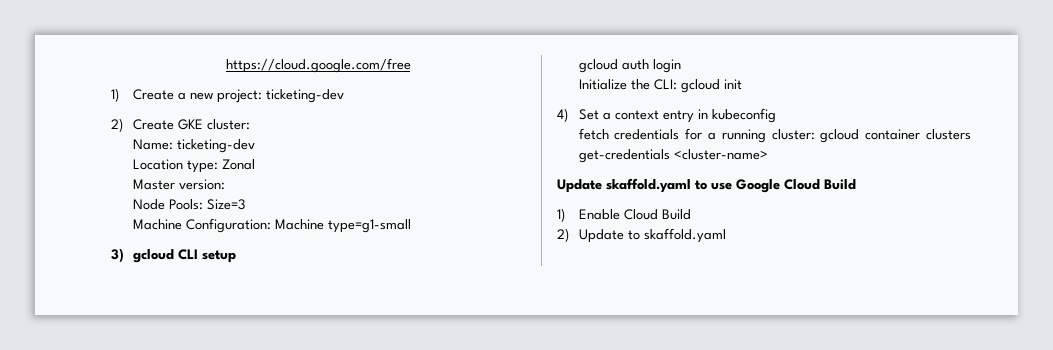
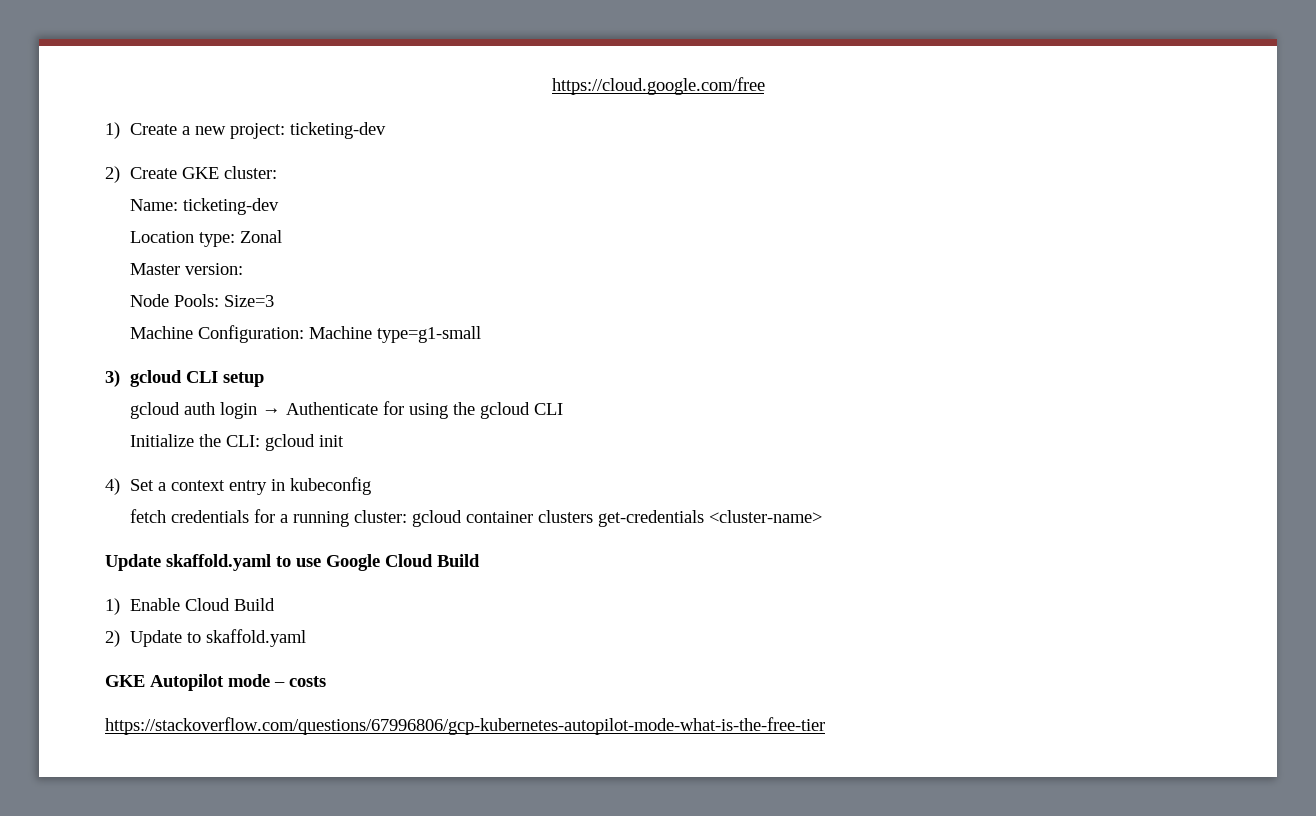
(681, 66) none -> [262,401,564,419] → Authenticate for using the gcloud CLI
(726, 235) none -> [105,674,326,691] [105,717,825,735] // GKE Autopilot mode – costs // https://stackoverflow.com/questions/67996806/gcp-kubernetes-autopilot-mode-what-is-the-free-tier

